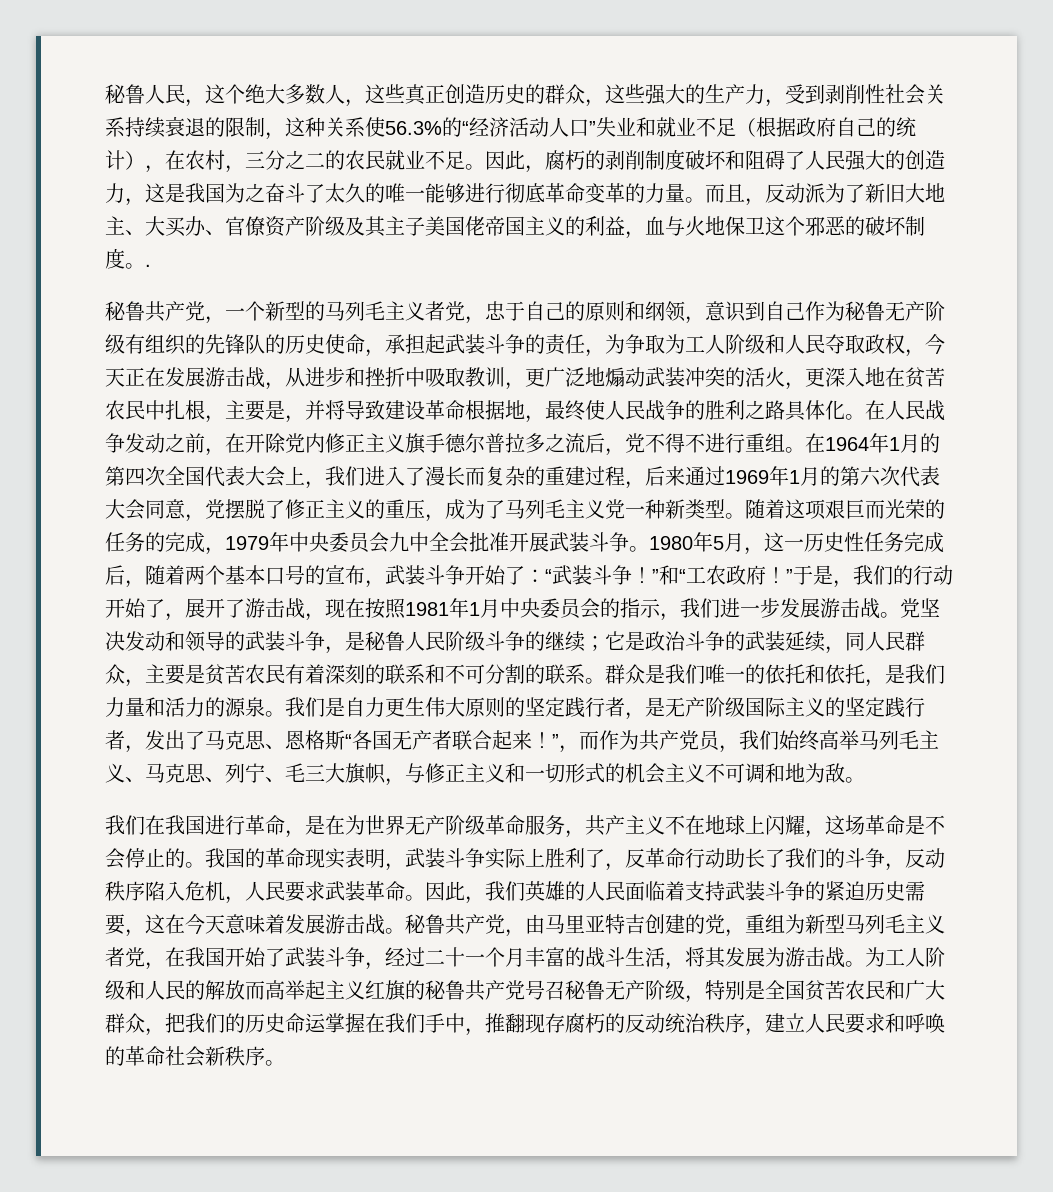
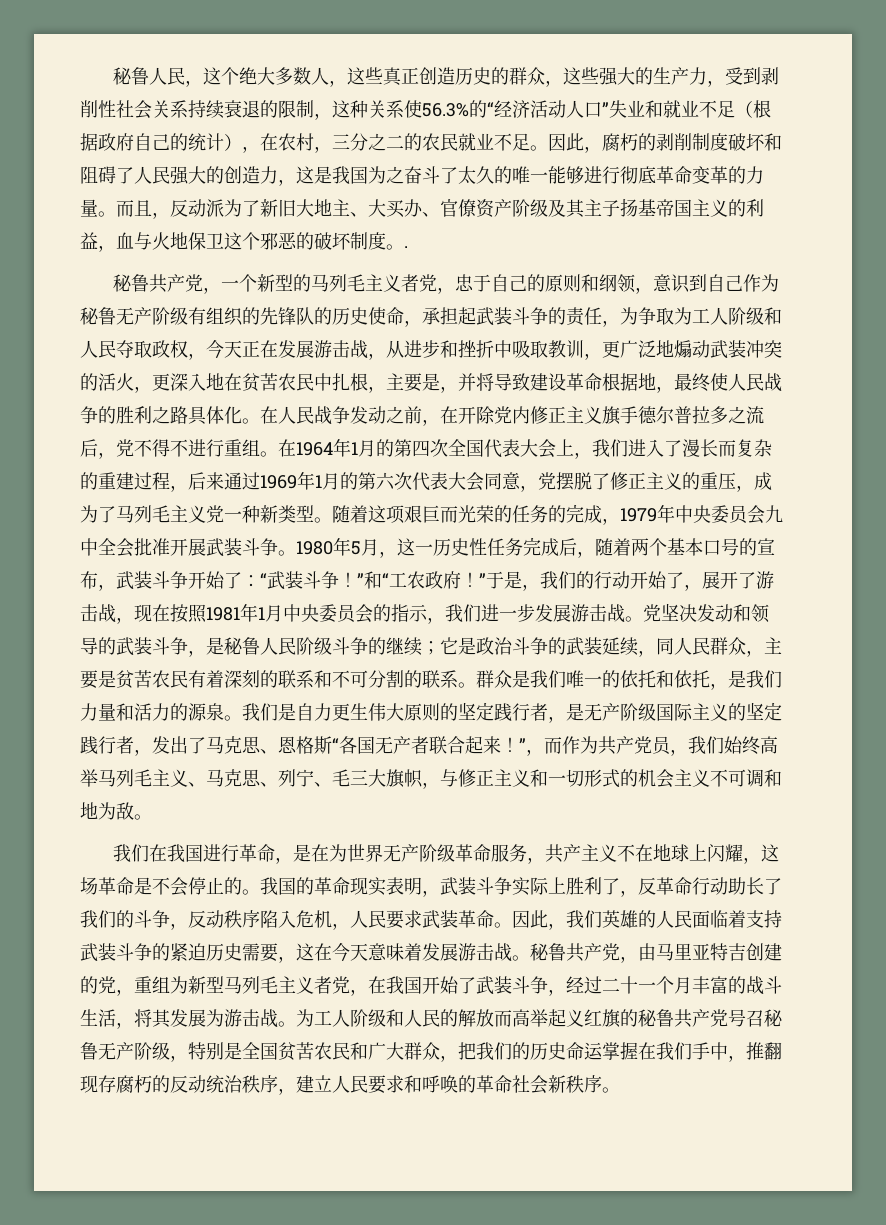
[425,216,485,236] 美国佬 -> [620,198,656,217] 扬基
[325,980,345,999] 主 -> (566, 1018) none

